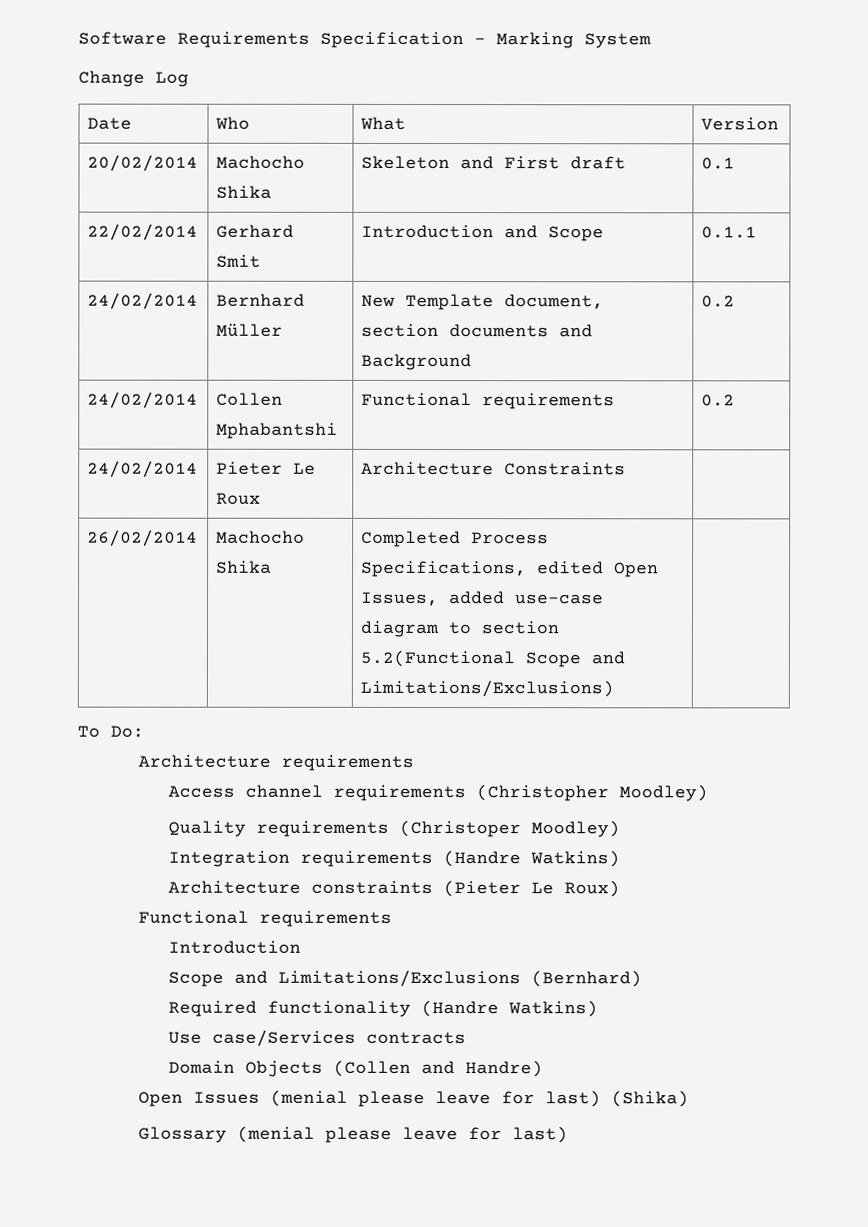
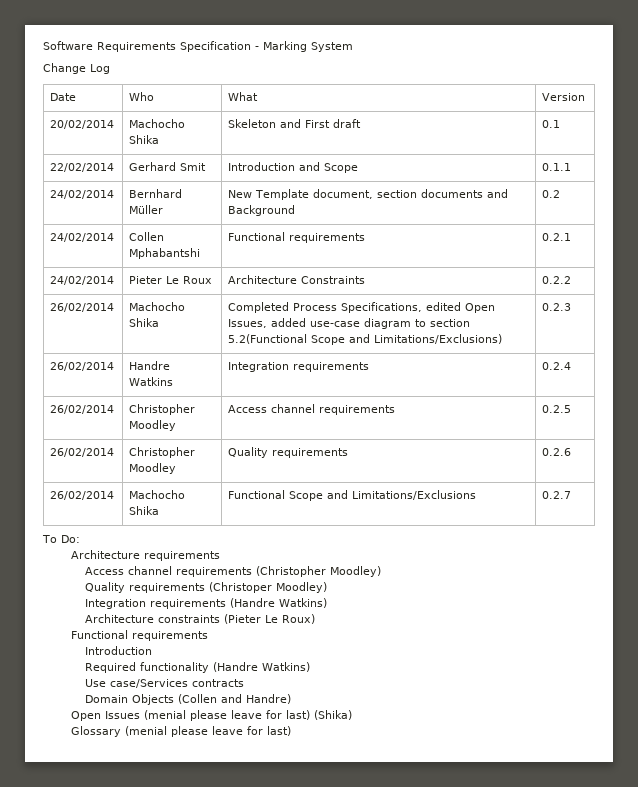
[701,394,736,407] 0.2 -> [542,233,572,241] 0.2.1
(627, 469) none -> [542,276,572,284] 0.2.2
(615, 688) none -> [542,303,572,311] [50,362,115,371] [129,361,171,370] [129,377,174,386] [228,362,370,372] [542,362,572,370] [50,405,115,414] [129,404,196,415] [129,420,177,431] [228,404,396,415] [542,405,572,413] [50,448,115,457] [129,447,196,458] [129,463,177,474] [228,447,349,458] [542,448,572,456] [50,491,115,500] [129,490,186,499] [129,506,160,515] [228,490,477,501] [542,491,572,499] 0.2.3 // 26/02/2014 | Handre Watkins | Integration requirements | 0.2.4 // 26/02/2014 | Christopher Moodley | Access channel requirements | 0.2.5 // 26/02/2014 | Christopher Moodley | Quality requirements | 0.2.6 // 26/02/2014 | Machocho Shika | Functional Scope and Limitations/Exclusions | 0.2.7
[168,969,643,988] // Scope and Limitations/Exclusions (Bernhard) -> (152, 650) none

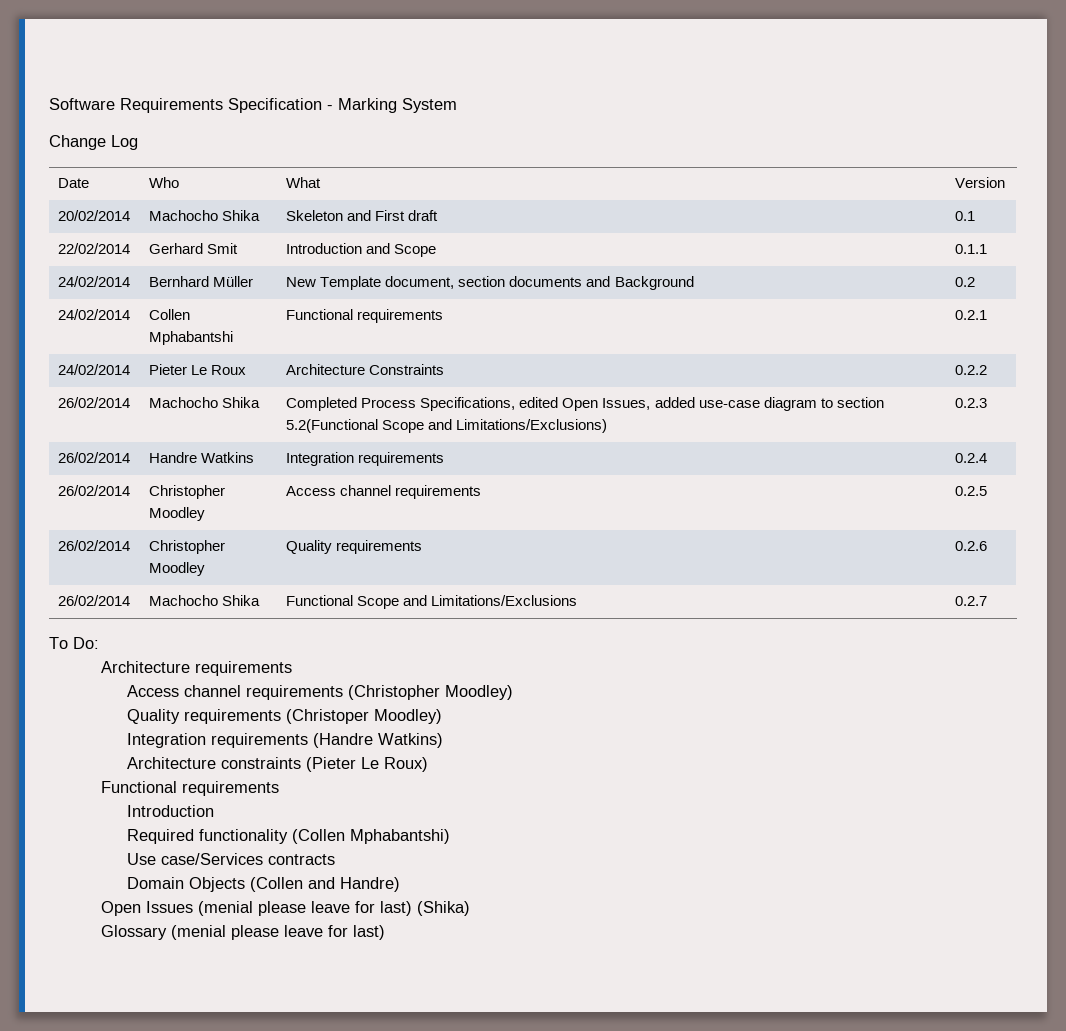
[212,662,310,672] (Handre Watkins) -> [291,829,450,844] (Collen Mphabantshi)

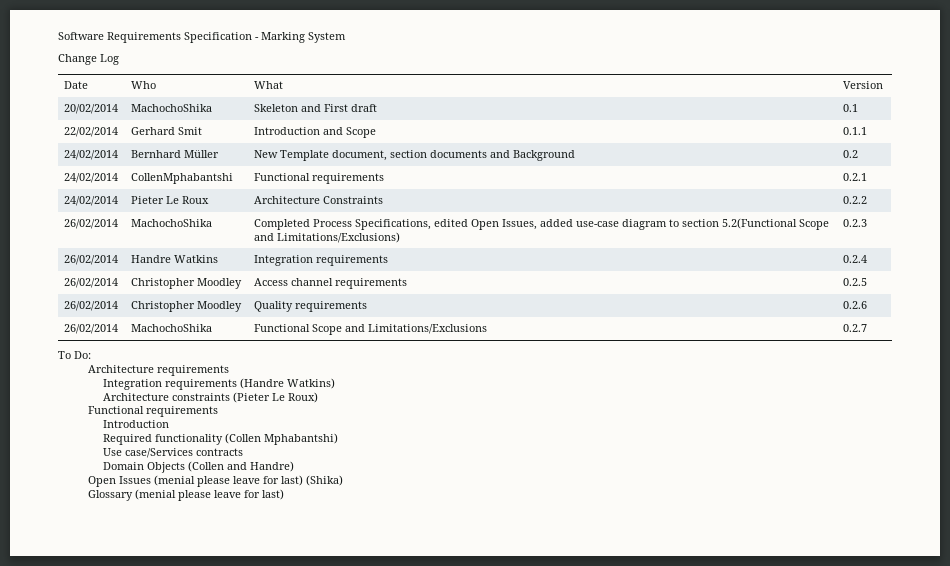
[149,210,261,221] Machocho Shika -> [131,104,213,112] MachochoShika
[149,309,191,320] [149,331,234,345] Collen Mphabantshi -> [131,173,234,184] CollenMphabantshi
[149,397,261,408] Machocho Shika -> [131,219,213,227] MachochoShika
[149,595,261,606] Machocho Shika -> [131,324,213,332] MachochoShika
[126,685,513,700] [126,709,442,724] // Access channel requirements (Christopher Moodley) // Quality requirements (Christoper Moodley) -> (230, 370) none

